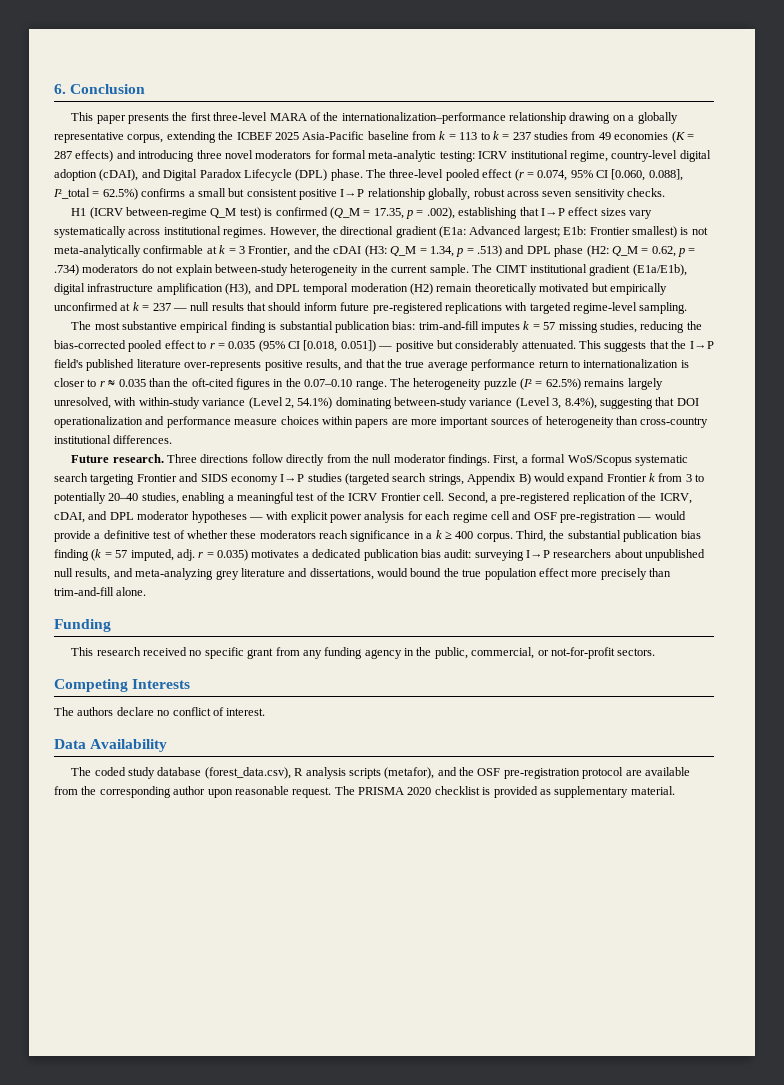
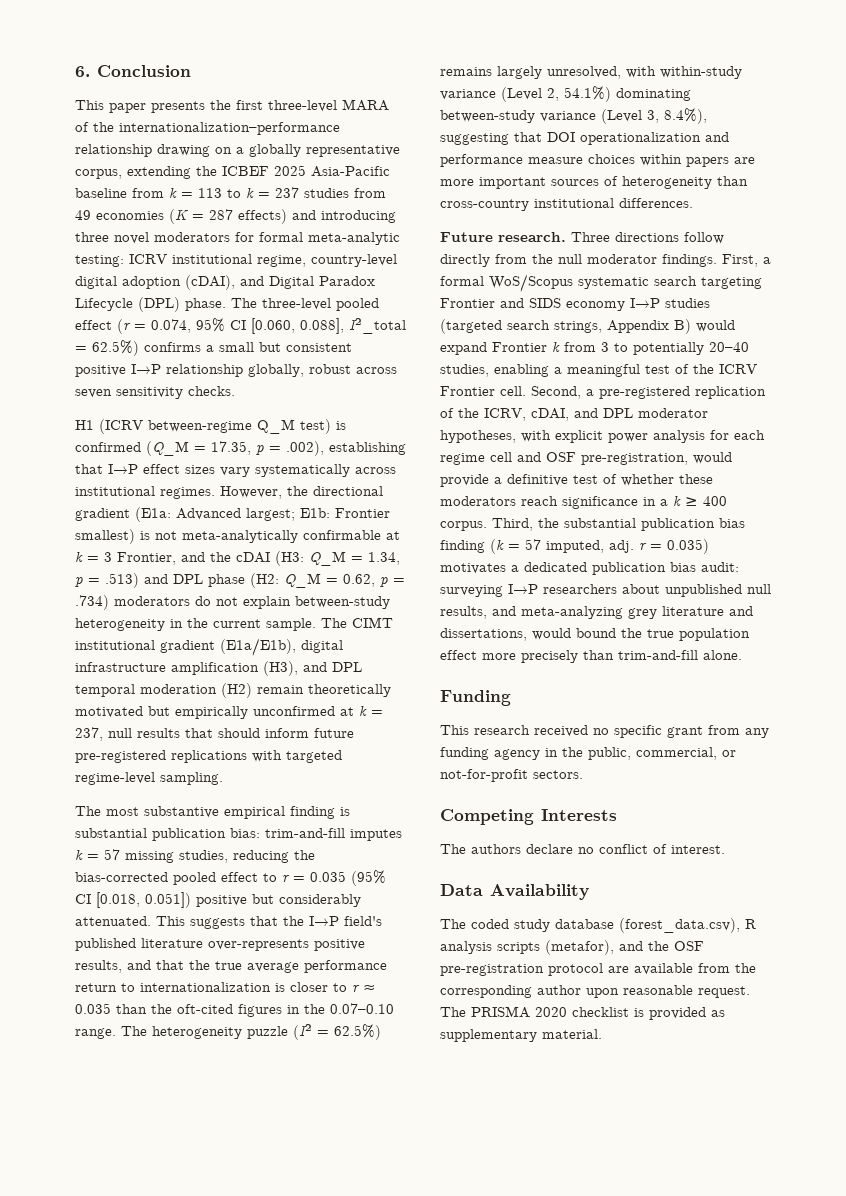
[152,303,187,311] 237 — -> [75,727,103,741] 237,
[378,346,393,349] — -> (191, 900) none
[191,511,263,523] hypotheses — -> [440,430,516,443] hypotheses,
[560,512,652,523] pre-registration — -> [581,453,688,465] pre-registration,

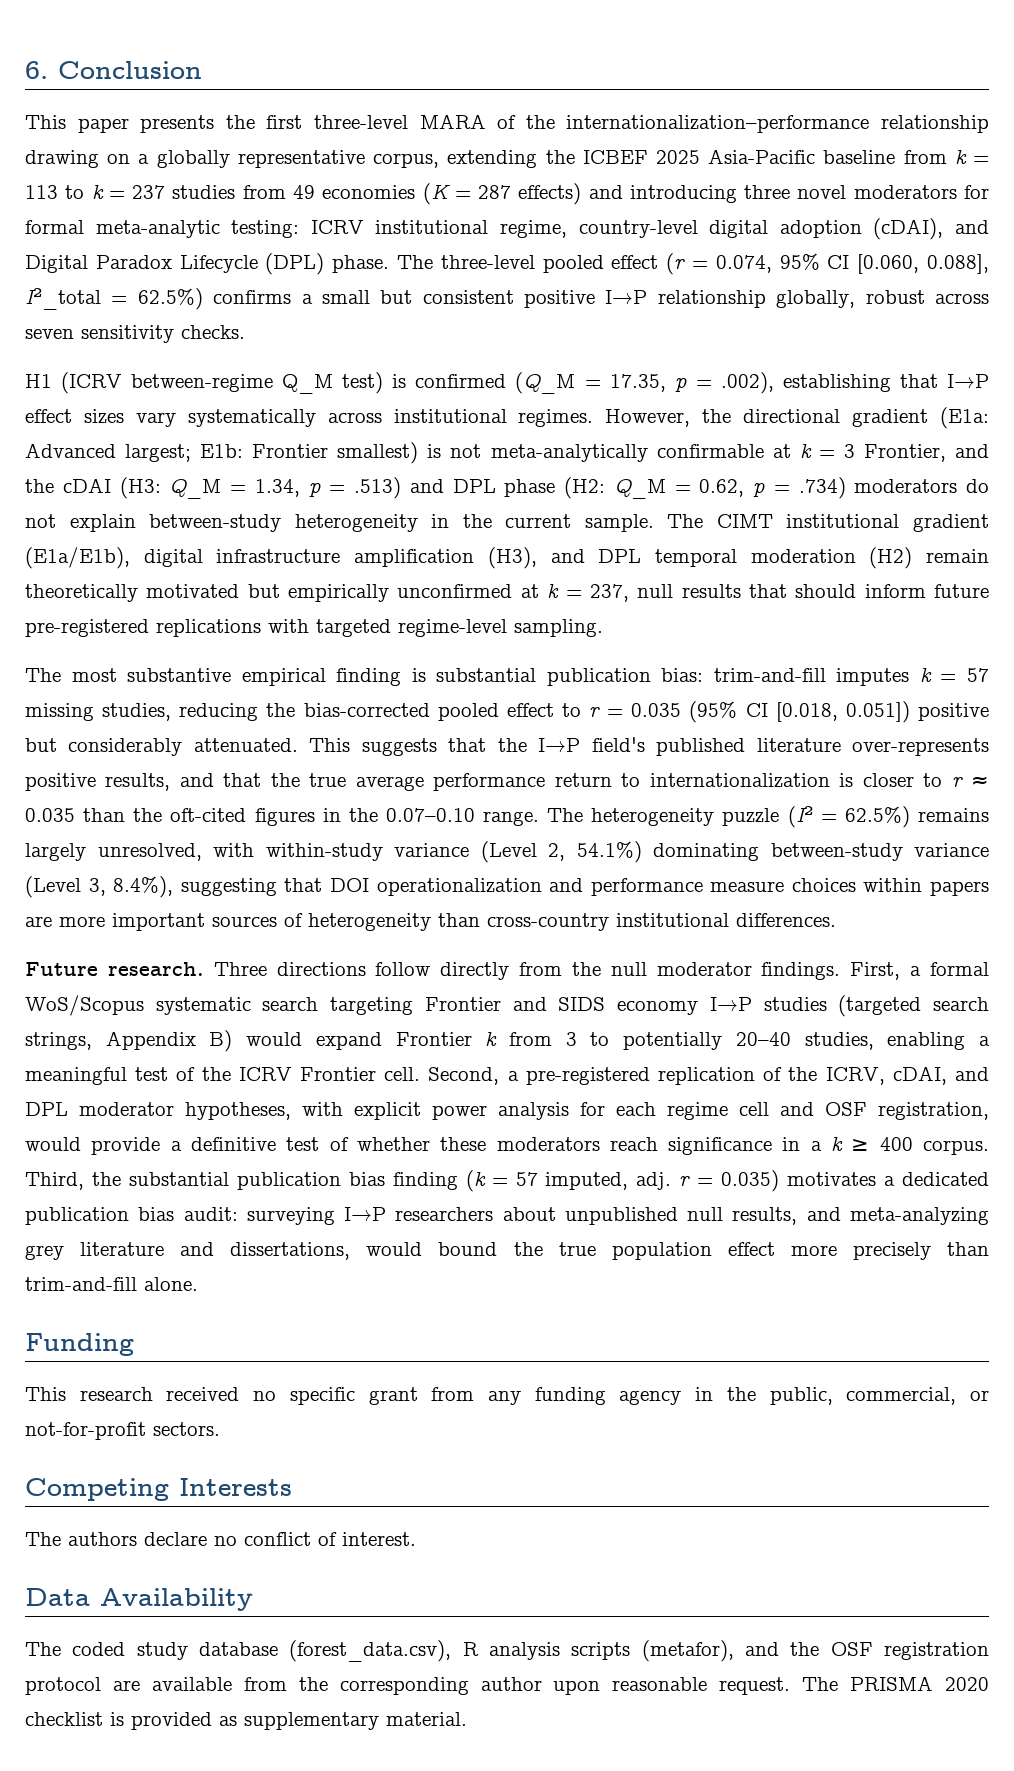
[581,453,688,465] pre-registration, -> [878,1102,989,1120] registration,
[440,964,544,976] pre-registration -> [884,1642,990,1660] registration

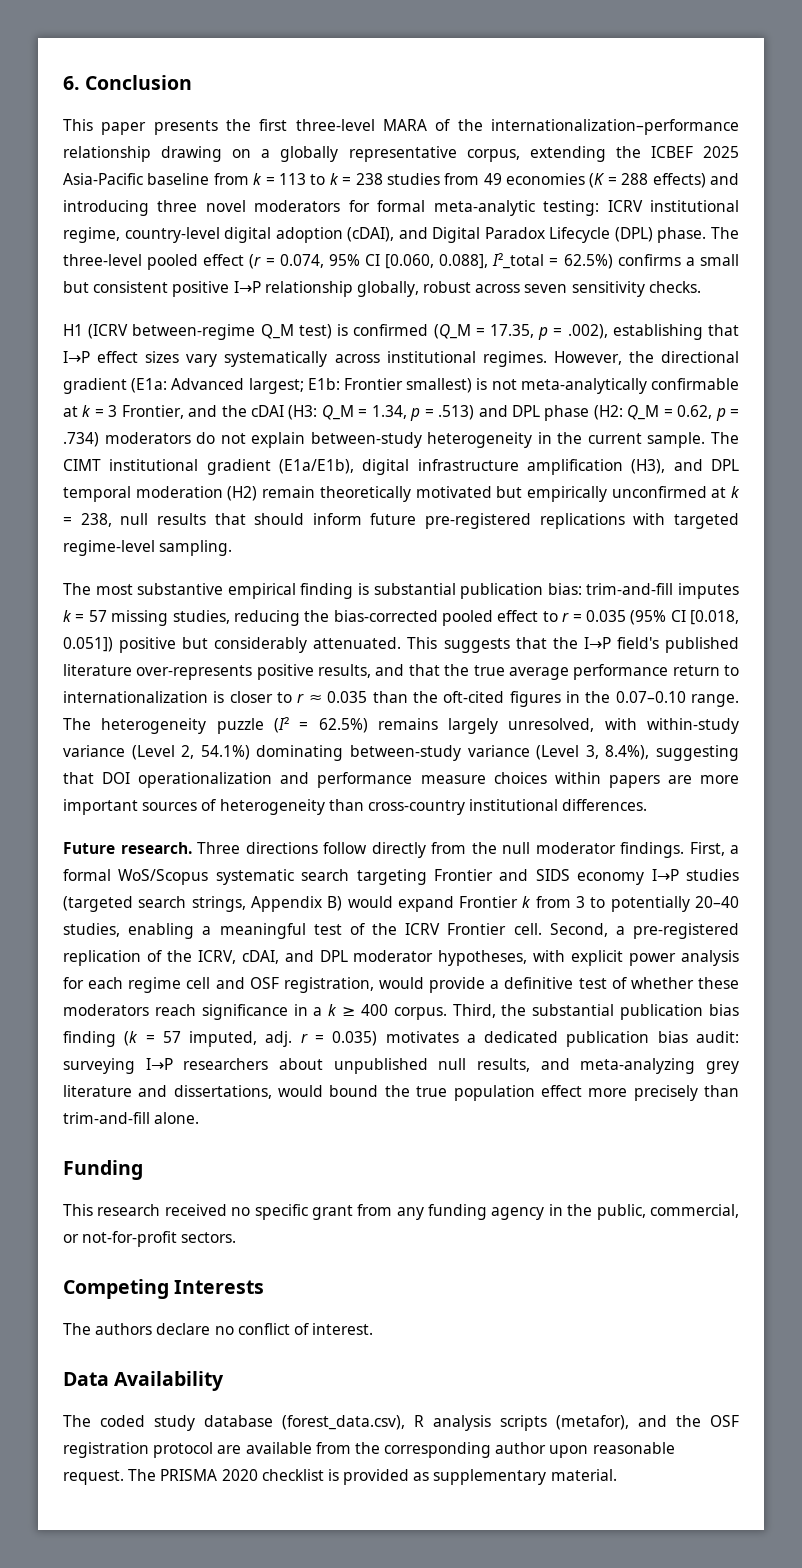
[132,185,166,199] 237 -> [355,173,383,185] 238
[478,185,512,199] 287 -> [621,173,649,185] 288
[589,584,629,602] 237, -> [80,513,112,527] 238,

